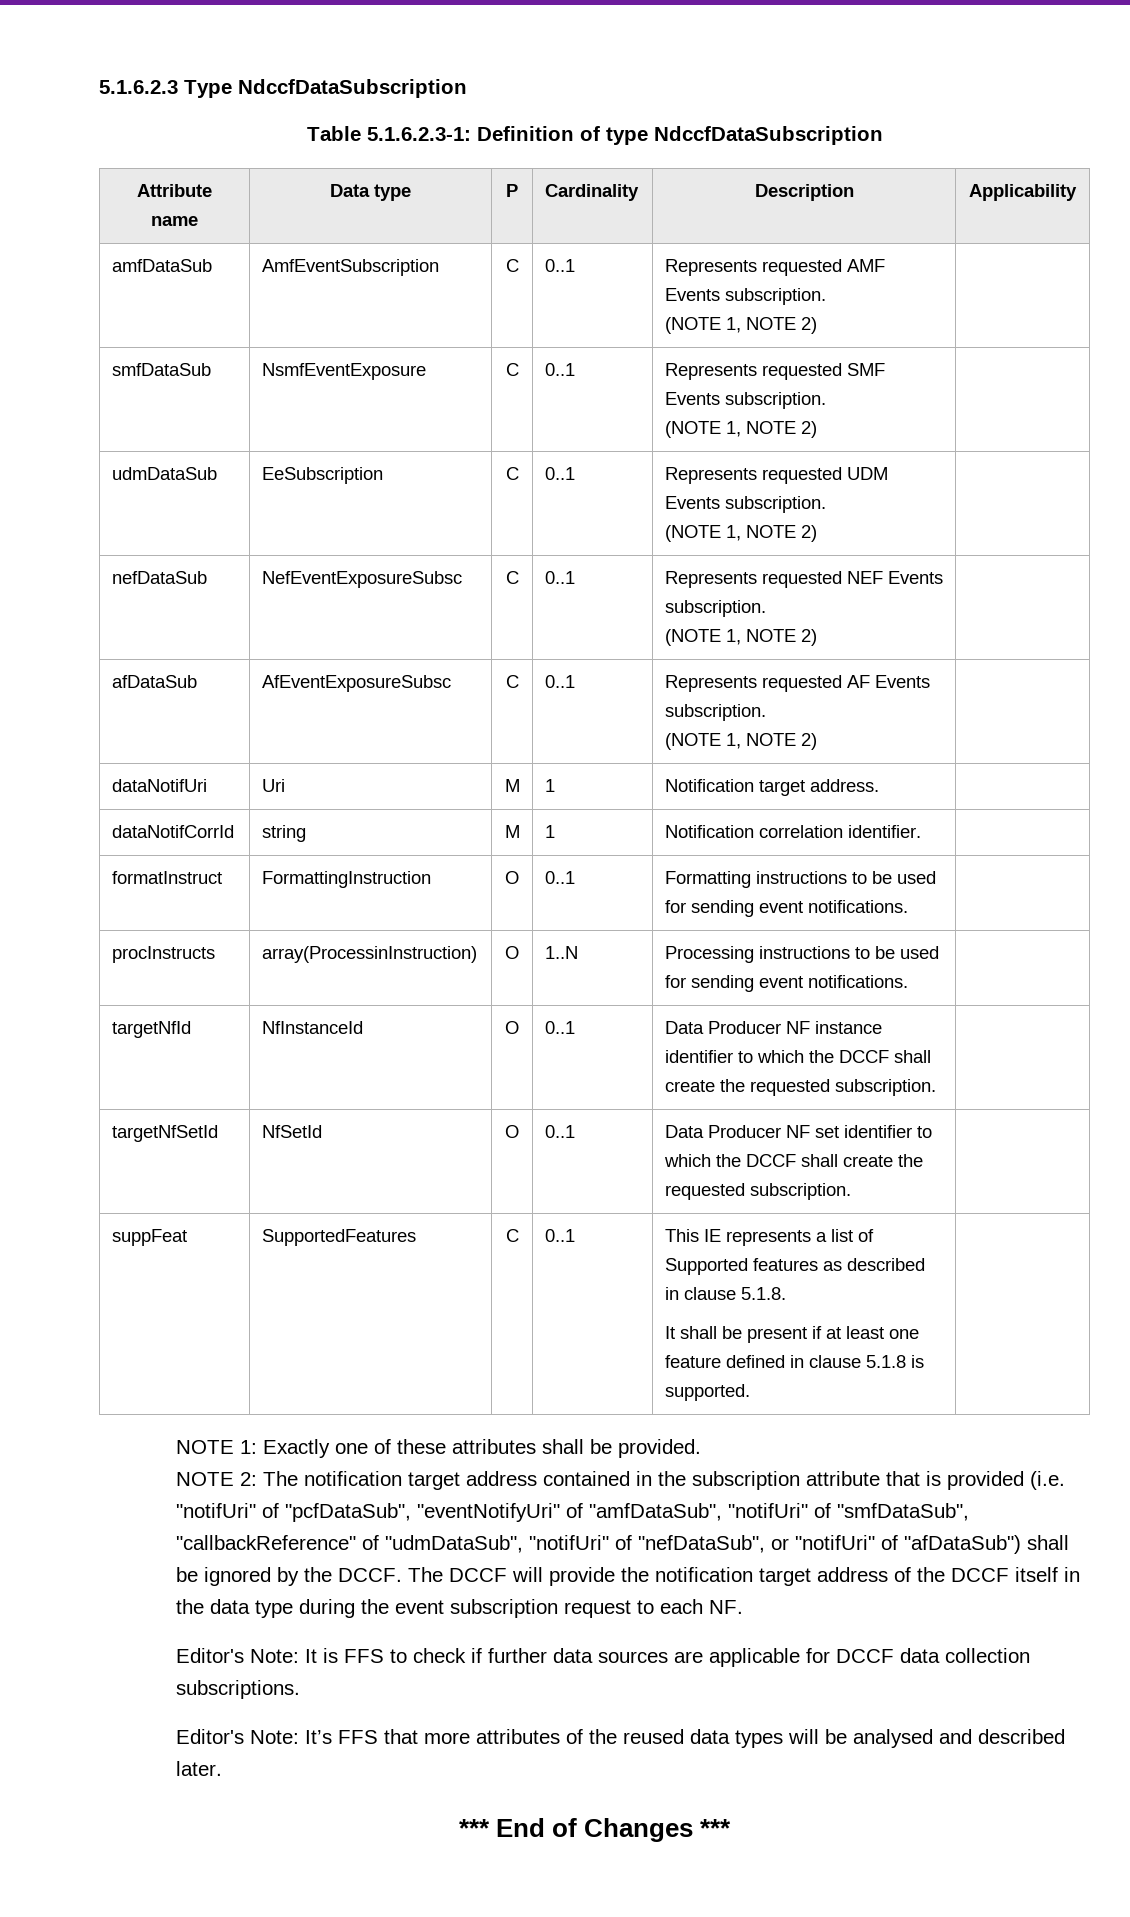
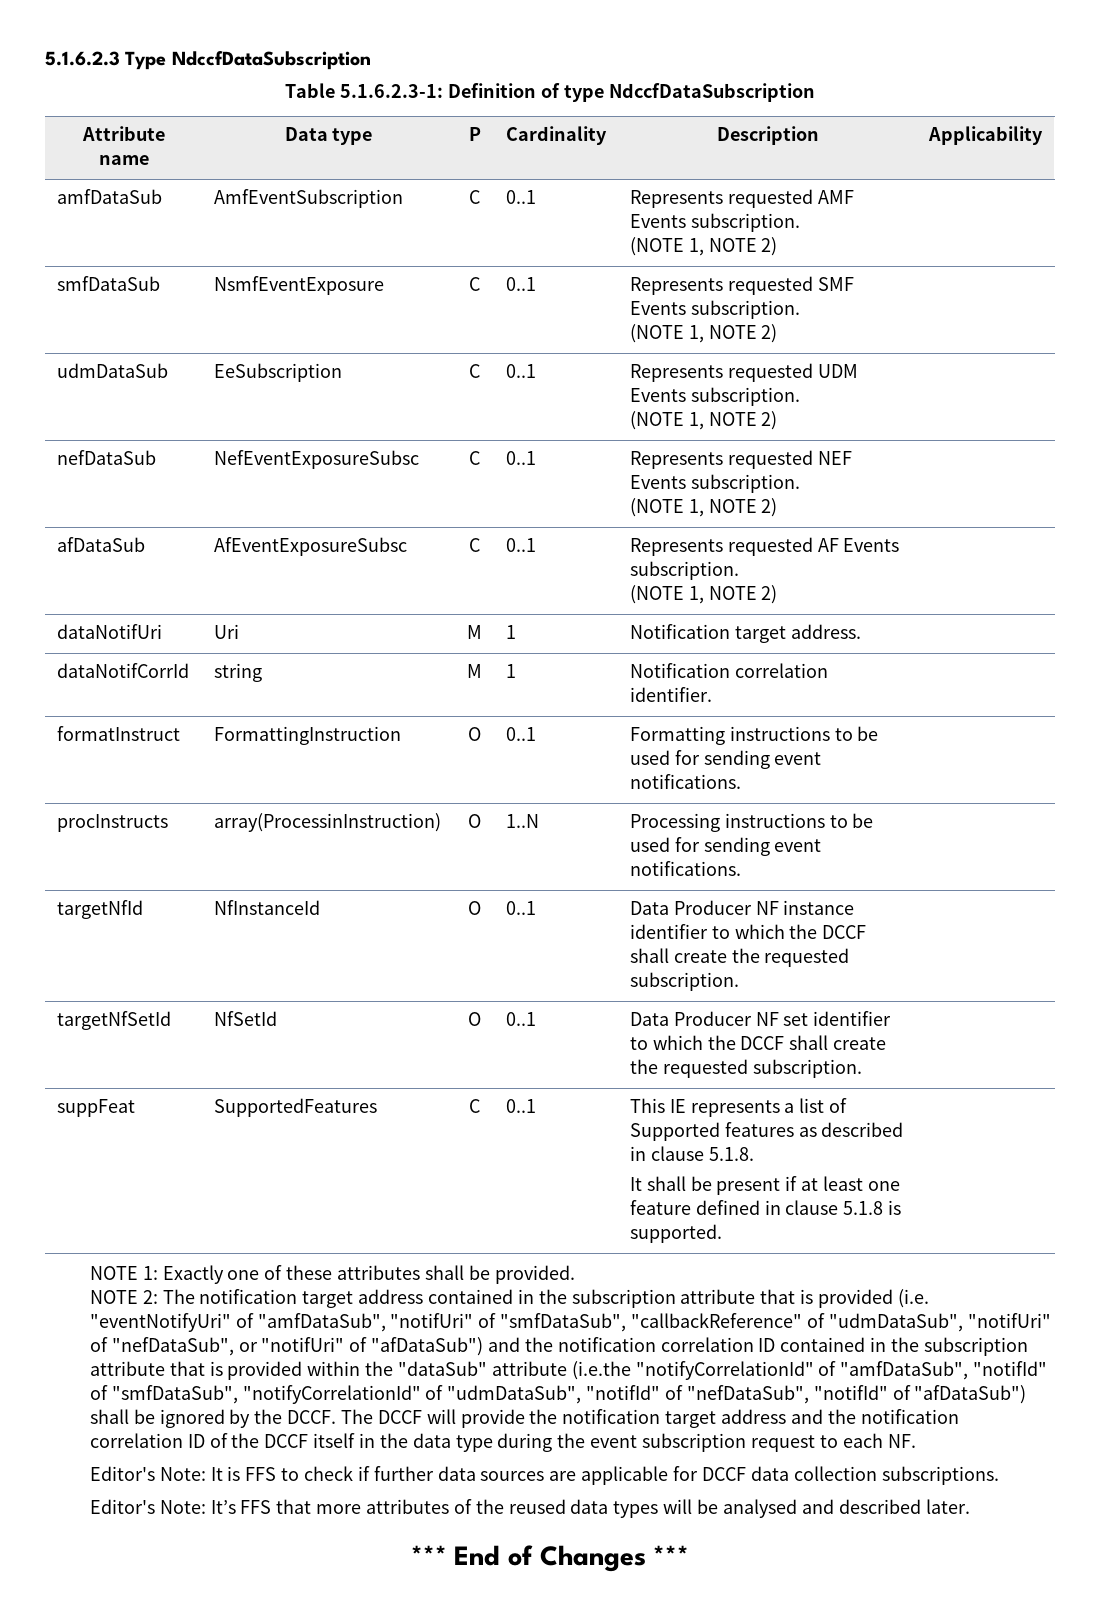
[175,1503,411,1522] "notifUri" of "pcfDataSub", -> (929, 1298) none
(1021, 1544) none -> [488,1337,1028,1356] [89,1361,1048,1380] [89,1385,1027,1404] and the notification correlation ID contained in the subscription attribute that is provided within the "dataSub" attribute (i.e.the "notifyCorrelationId" of "amfDataSub", "notifId" of "smfDataSub", "notifyCorrelationId" of "udmDataSub", "notifId" of "nefDataSub", "notifId" of "afDataSub")
(888, 1574) none -> [790,1409,959,1424] [89,1433,205,1448] and the notification correlation ID

